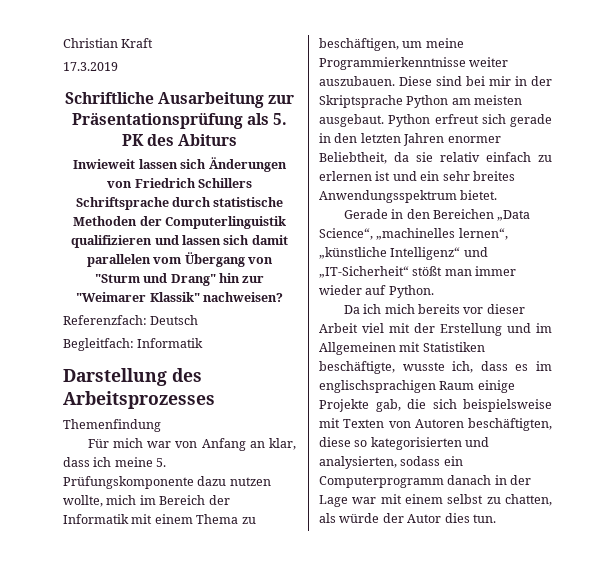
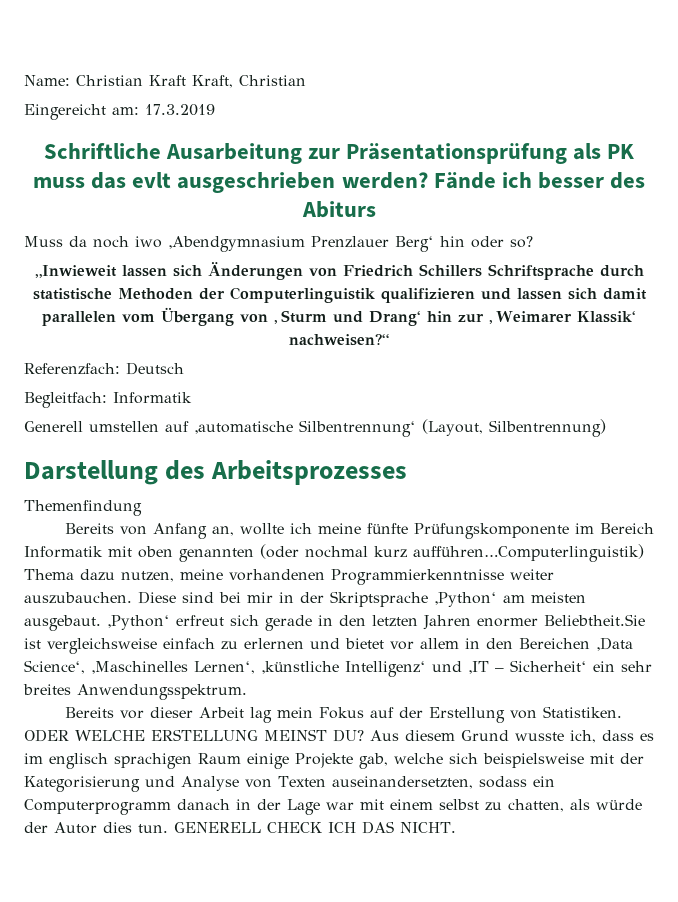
(63, 43) none -> [24,75,70,86] Name:
(154, 43) // -> [192,75,306,88] [24,104,139,120] Kraft, Christian // Eingereicht am:
[273,113,288,125] [121,134,238,146] [73,159,136,169] 5. PK des Abiturs // Inwieweit -> [607,144,635,159] [33,172,645,193] [301,201,376,218] [24,236,533,252] [34,265,117,278] PK muss das evlt ausgeschrieben werden? Fände ich besser des Abiturs // Muss da noch iwo ‚Abendgymnasium Prenzlauer Berg‘ hin oder so? // „Inwieweit
[94,273,265,286] [76,292,283,302] [63,315,199,325] [63,338,204,351] [63,368,202,386] [63,391,215,409] [63,419,161,432] [87,438,296,451] [63,457,167,467] [63,476,271,489] [63,495,137,507] "Sturm und Drang" hin zur "Weimarer Klassik" nachweisen? // Referenzfach: Deutsch // Begleitfach: Informatik // Darstellung des Arbeitsprozesses // Themenfindung // Für mich war von Anfang an klar, dass ich meine 5. Prüfungskomponente dazu nutzen wollte, mich -> [274,310,636,326] [289,333,389,346] [24,362,184,375] [24,392,192,408] [24,419,606,437] [24,460,408,485] [24,500,142,516] [64,523,569,539] ‚Sturm und Drang‘ hin zur ‚Weimarer Klassik‘ nachweisen?“ // Referenzfach: Deutsch // Begleitfach: Informatik // Generell umstellen auf ‚automatische Silbentrennung‘ (Layout, Silbentrennung) // Darstellung des Arbeitsprozesses // Themenfindung // Bereits von Anfang an, wollte ich meine fünfte Prüfungskomponente
[208,495,230,505] der -> (654, 528) none
[154,514,256,524] [319,38,464,51] einem Thema zu beschäftigen, um meine -> [138,544,644,562] [24,569,325,582] oben genannten (oder nochmal kurz aufführen…Computerlinguistik) Thema dazu nutzen, meine vorhandenen
[319,76,395,86] auszubauen. -> [24,592,132,604] auszubauchen.
[406,95,449,108] Python -> [434,592,497,607] ‚Python‘
[388,114,431,127] Python -> [107,615,170,630] ‚Python‘
[319,152,552,164] [319,171,515,181] [319,190,498,203] [343,209,531,221] [319,228,508,240] [319,247,488,260] [319,266,517,278] [319,285,434,298] [343,304,525,314] [319,323,552,336] [319,342,485,355] [319,361,395,374] Beliebtheit, da sie relativ einfach zu erlernen ist und ein sehr breites Anwendungsspektrum bietet. // Gerade in den Bereichen „Data Science“, „machinelles lernen“, „künstliche Intelligenz“ und „IT-Sicherheit“ stößt man immer wieder auf Python. // Da ich mich bereits vor dieser Arbeit viel mit der Erstellung und im Allgemeinen mit Statistiken beschäftigte, -> [544,614,645,626] [24,637,633,654] [24,660,652,677] [23,684,247,700] [64,706,622,723] [24,729,509,742] Beliebtheit.Sie ist vergleichsweise einfach zu erlernen und bietet vor allem in den Bereichen ‚Data Science‘, ‚Maschinelles Lernen‘, ‚künstliche Intelligenz‘ und ‚IT – Sicherheit‘ ein sehr breites Anwendungsspektrum. // Bereits vor dieser Arbeit lag mein Fokus auf der Erstellung von Statistiken. ODER WELCHE ERSTELLUNG MEINST DU? Aus diesem Grund
[319,380,436,393] englischsprachigen -> [49,753,192,769] englisch sprachigen
[407,399,426,409] die -> [394,753,443,764] welche
[343,418,552,431] [319,437,490,450] [319,456,397,469] Texten von Autoren beschäftigten, diese so kategorisierten und analysierten, -> [620,753,644,764] [24,776,473,792] der Kategorisierung und Analyse von Texten auseinandersetzten,
(496, 518) none -> [174,821,456,834] GENERELL CHECK ICH DAS NICHT.

